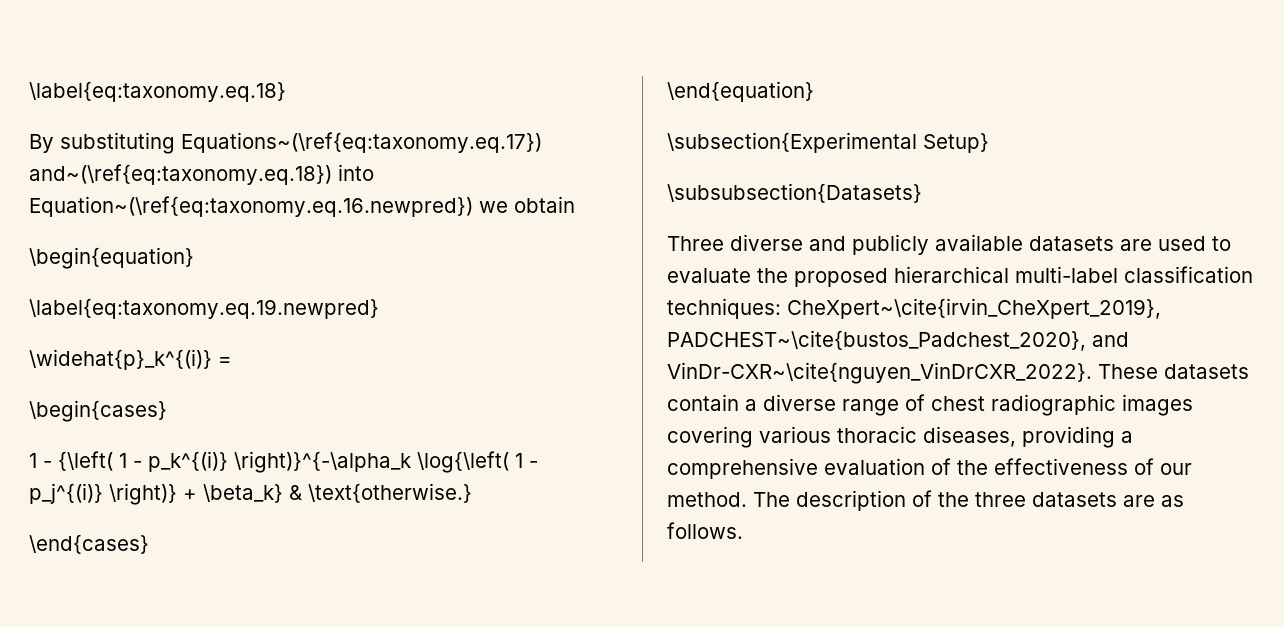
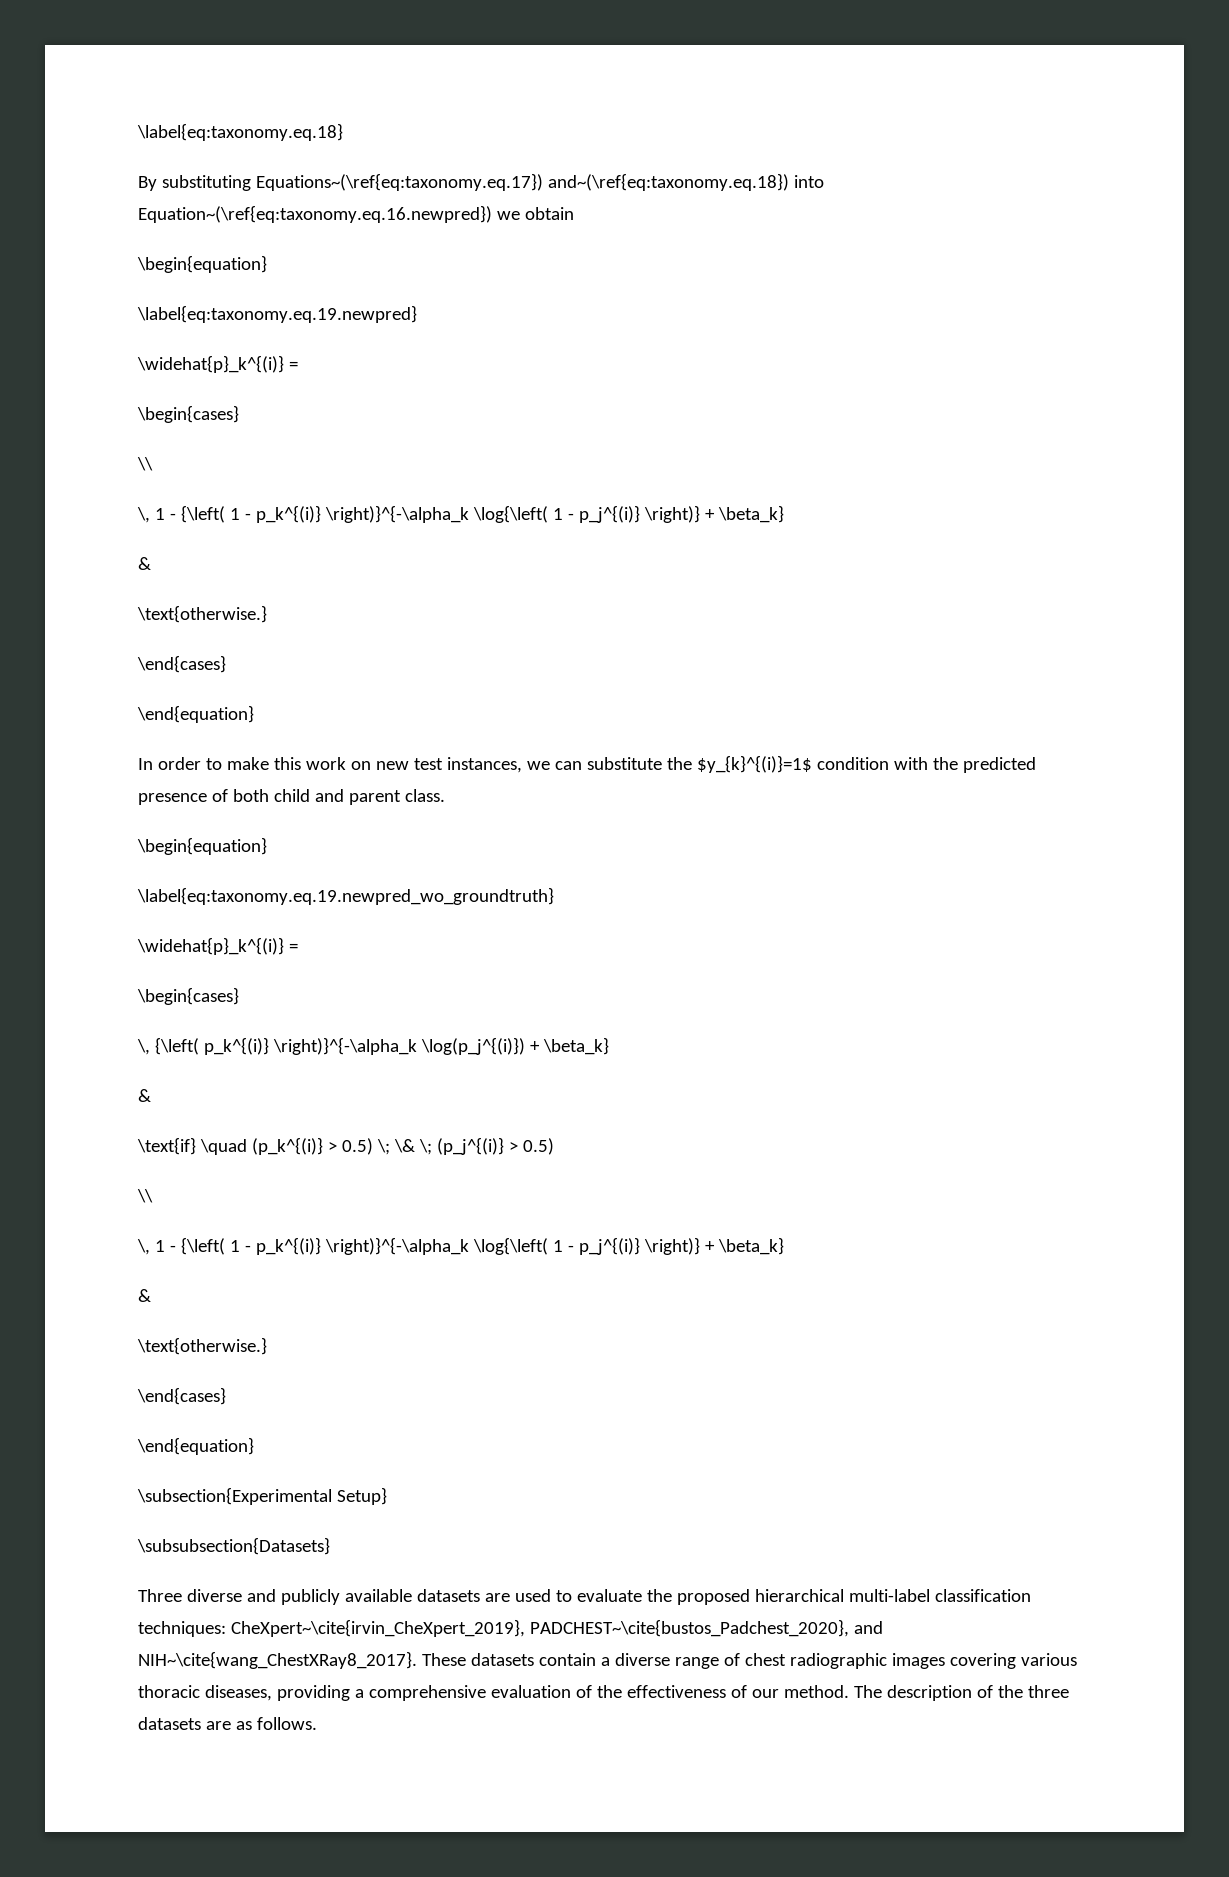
(167, 411) none -> [137,457,153,471] [137,507,150,523] \\ // \,
[289,485,302,500] & -> [138,557,151,570] [137,605,267,623] [137,655,226,673] [137,705,254,723] [138,755,1036,773] [138,789,445,805] [137,837,267,855] [137,887,554,905] [137,937,298,955] [137,987,239,1005] [137,1037,609,1055] [138,1089,151,1102] [137,1137,554,1155] [137,1189,153,1203] [137,1237,784,1255] [138,1289,151,1302] // & // \text{otherwise.} // \end{cases} // \end{equation} // In order to make this work on new test instances, we can substitute the $y_{k}^{(i)}=1$ condition with the predicted presence of both child and parent class. // \begin{equation} // \label{eq:taxonomy.eq.19.newpred_wo_groundtruth} // \widehat{p}_k^{(i)} = // \begin{cases} // \, {\left( p_k^{(i)} \right)}^{-\alpha_k \log(p_j^{(i)}) + \beta_k} // & // \text{if} \quad (p_k^{(i)} > 0.5) \; \& \; (p_j^{(i)} > 0.5) // \\ // \, 1 - {\left( 1 - p_k^{(i)} \right)}^{-\alpha_k \log{\left( 1 - p_j^{(i)} \right)} + \beta_k} // & //
[667,362,1092,384] VinDr-CXR~\cite{nguyen_VinDrCXR_2022}. -> [138,1651,417,1669] NIH~\cite{wang_ChestXRay8_2017}.

